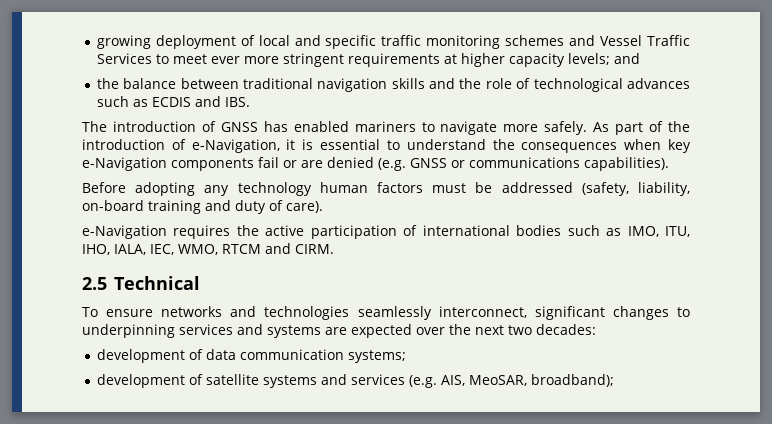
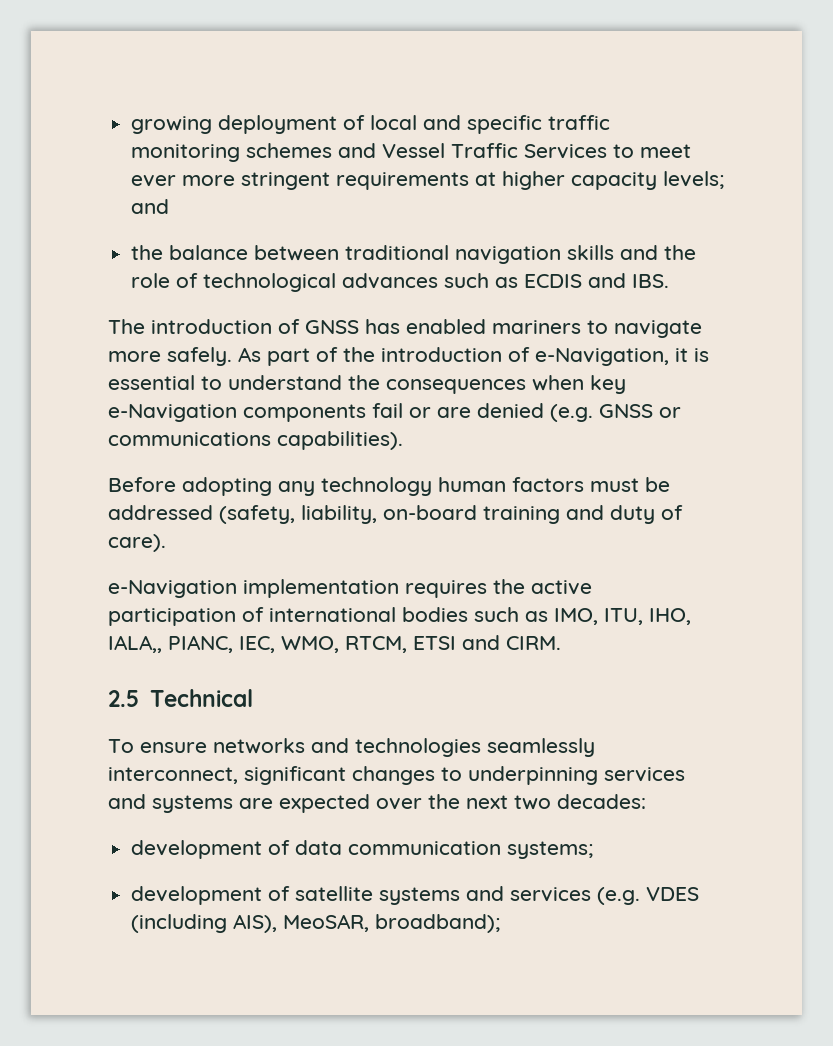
(167, 232) none -> [243,579,399,598] implementation
[114,244,261,255] IALA, IEC, WMO, RTCM -> [108,635,456,653] IALA,, PIANC, IEC, WMO, RTCM, ETSI
[440,375,465,386] AIS, -> [646,887,700,901] [131,914,278,933] VDES (including AIS),

